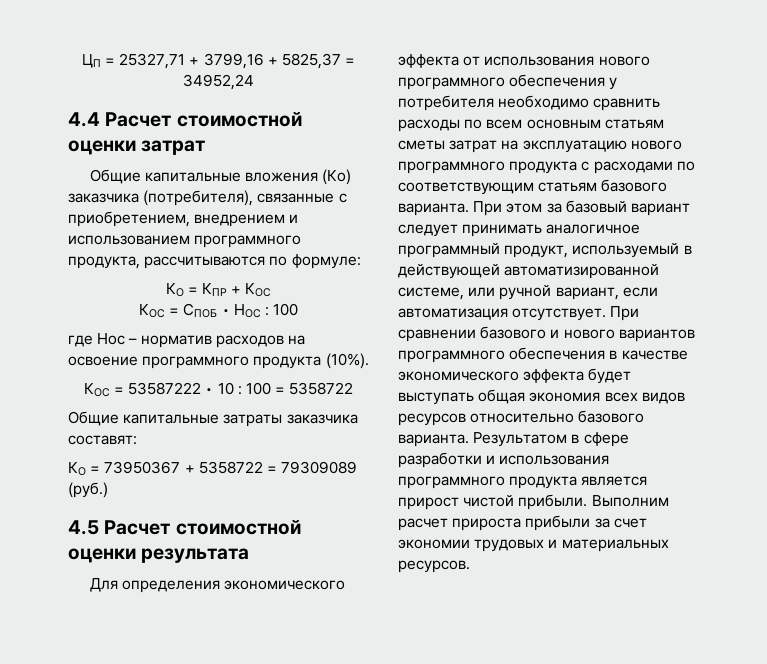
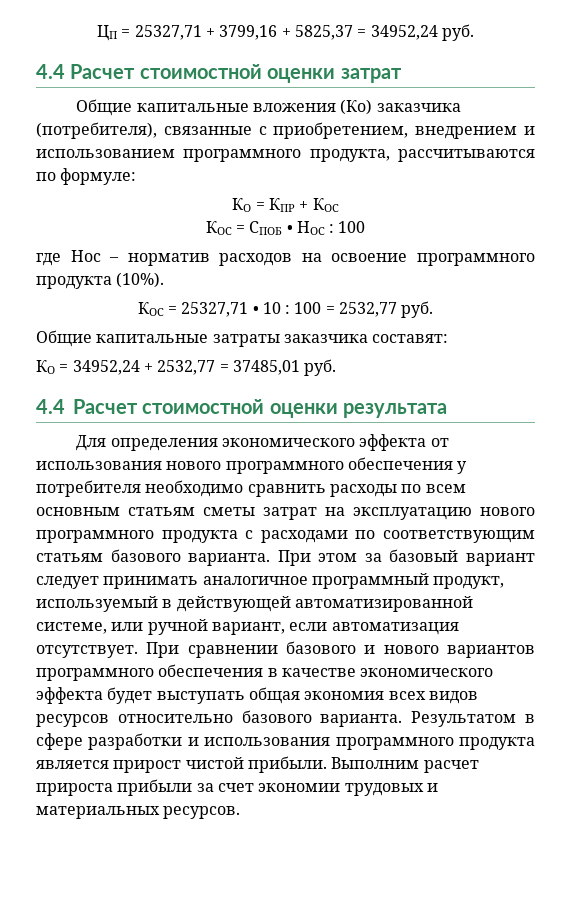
(254, 82) none -> [441,24,474,41] руб.
[128,382,202,395] 53587222 -> [181,302,249,317] 25327,71
[289,382,354,395] 5358722 -> [339,301,434,318] 2532,77 руб.
[104,461,358,474] [68,482,108,498] [68,520,99,535] 73950367 + 5358722 = 79309089 (руб.) // 4.5 -> [72,359,337,376] [36,399,65,414] 34952,24 + 2532,77 = 37485,01 руб. // 4.4

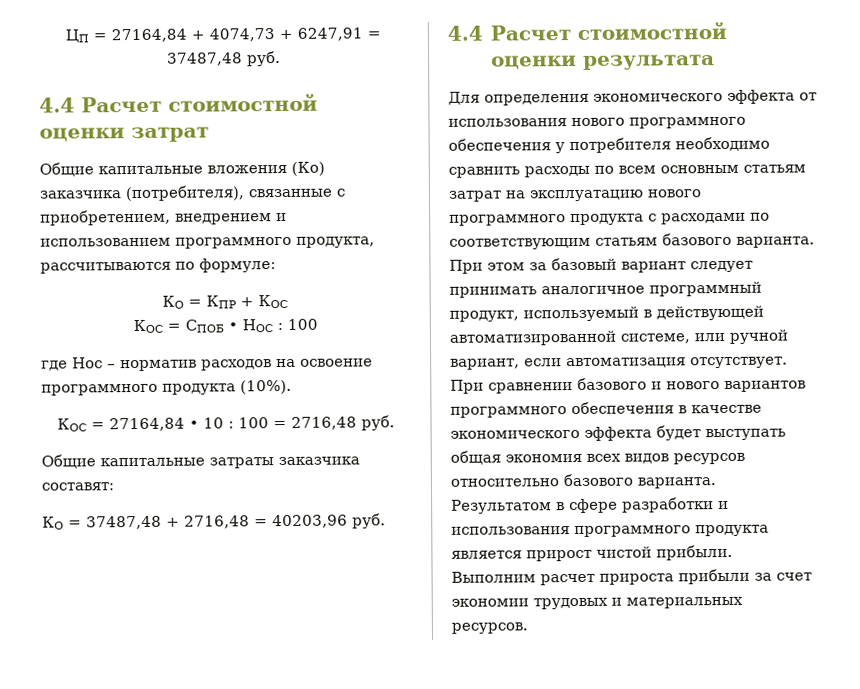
[134,25,438,40] 25327,71 + 3799,16 + 5825,37 = 34952,24 -> [111,27,381,43] [167,52,243,66] 27164,84 + 4074,73 + 6247,91 = 37487,48
[181,302,249,317] 25327,71 -> [109,417,185,432] 27164,84
[339,302,398,317] 2532,77 -> [291,416,357,430] 2716,48
[72,360,300,375] 34952,24 + 2532,77 = 37485,01 -> [86,514,348,530] 37487,48 + 2716,48 = 40203,96
[203,507,255,516] сметы -> (806, 168) none

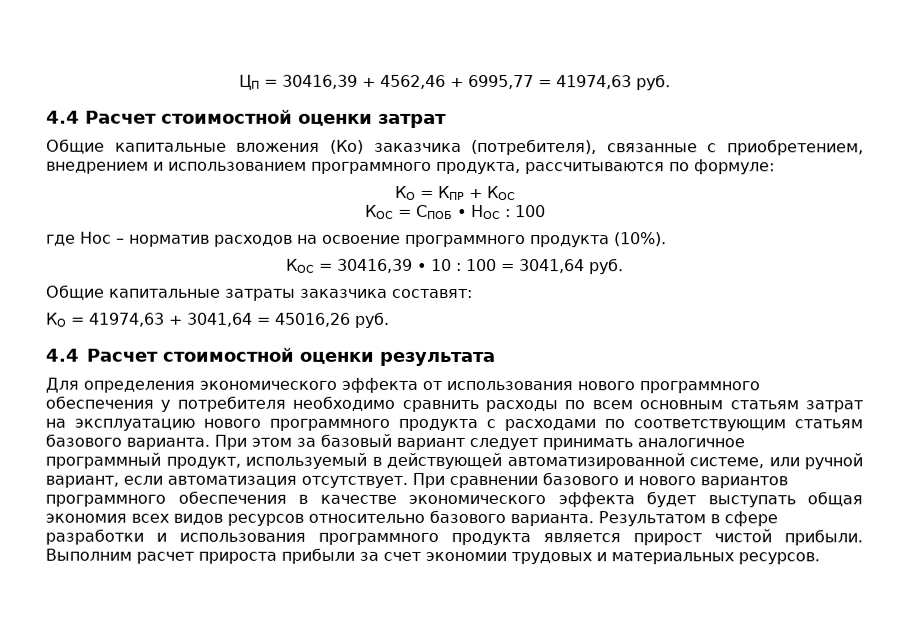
[111,27,381,43] [167,52,243,66] 27164,84 + 4074,73 + 6247,91 = 37487,48 -> [282,74,632,90] 30416,39 + 4562,46 + 6995,77 = 41974,63
[109,417,185,432] 27164,84 -> [337,258,413,273] 30416,39
[291,416,357,430] 2716,48 -> [519,259,585,274] 3041,64
[86,514,348,530] 37487,48 + 2716,48 = 40203,96 -> [88,312,351,327] 41974,63 + 3041,64 = 45016,26

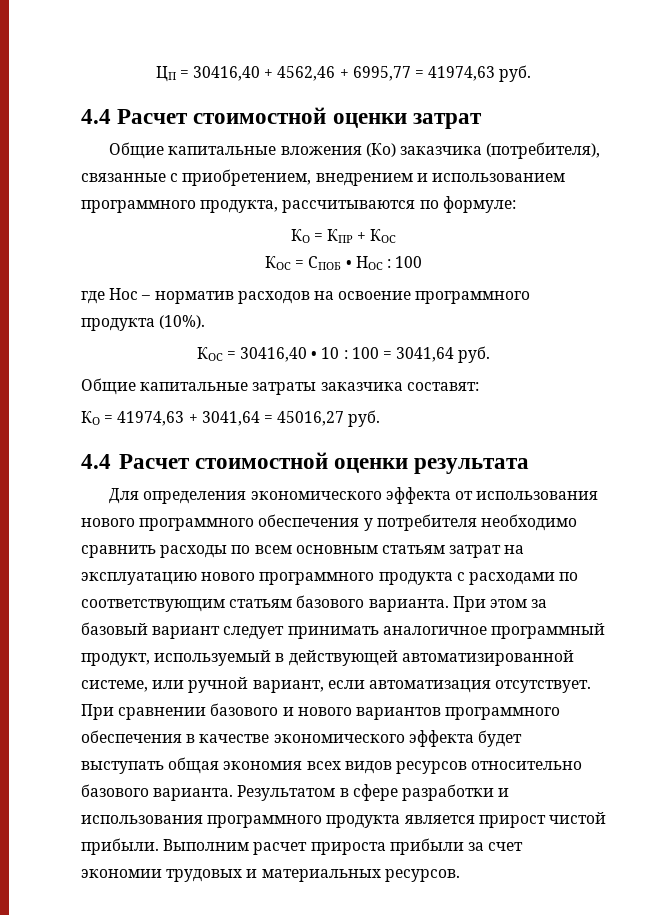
[282,74,358,89] 30416,39 -> [193,66,261,81] 30416,40
[337,258,413,273] 30416,39 -> [240,347,308,362] 30416,40
[274,312,351,327] 45016,26 -> [277,411,345,426] 45016,27

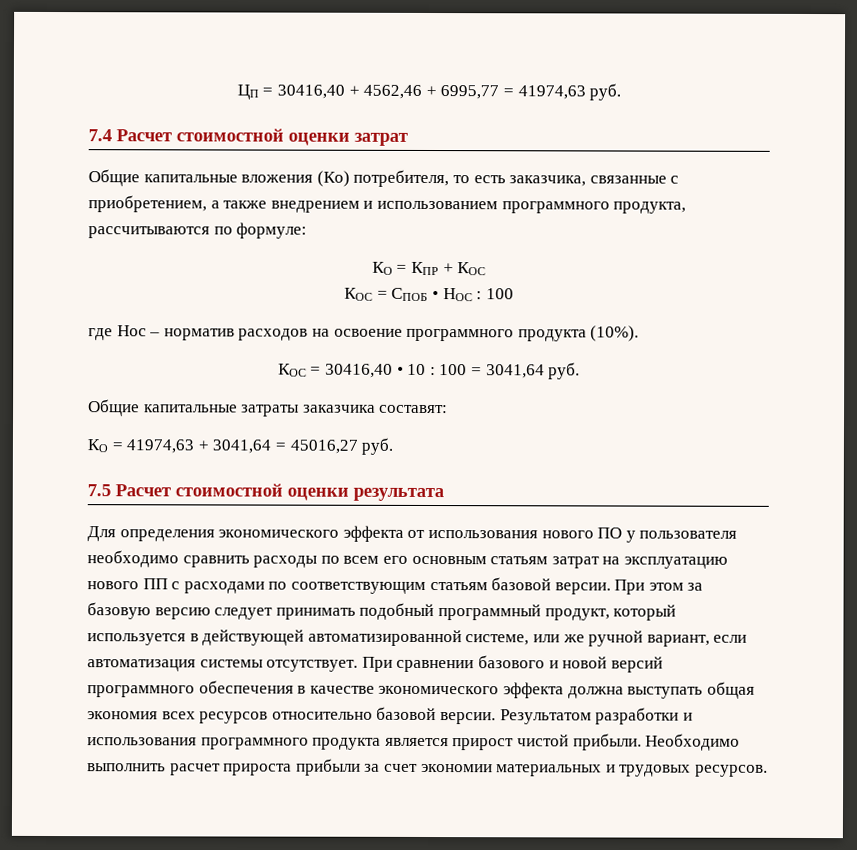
[81,109,111,124] 4.4 -> [88,129,112,142] 7.4
[399,142,601,159] заказчика (потребителя), -> [353,169,587,188] потребителя, то есть заказчика,
(312, 177) none -> [210,200,268,209] а также
[81,454,111,469] 4.4 -> [87,484,111,497] 7.5
[139,514,477,531] программного обеспечения у потребителя -> [597,527,738,543] ПО у пользователя
(292, 549) none -> [382,555,408,564] его
[259,572,453,585] программного продукта -> [142,578,168,590] ПП
[296,595,449,612] базового варианта. -> [491,577,611,595] базовой версии.
[81,622,221,639] базовый вариант -> [87,602,211,620] базовую версию
[382,626,487,635] аналогичное -> [359,602,435,621] подобный
[154,650,272,666] используемый -> [613,604,677,621] [87,633,186,646] который используется
(185, 684) none -> [562,634,585,643] же
(491, 686) none -> [199,659,264,668] системы
[297,707,441,720] нового вариантов -> [562,656,663,673] новой версий
[477,730,522,747] будет -> [567,686,624,699] должна
[344,761,392,774] видов -> (196, 715) none
[81,784,398,801] базового варианта. Результатом в сфере -> [376,706,592,725] базовой версии. Результатом
[163,839,250,851] Выполним -> [645,733,741,751] [87,763,166,772] Необходимо выполнить
[166,869,381,882] трудовых и материальных -> [496,764,692,777] материальных и трудовых

